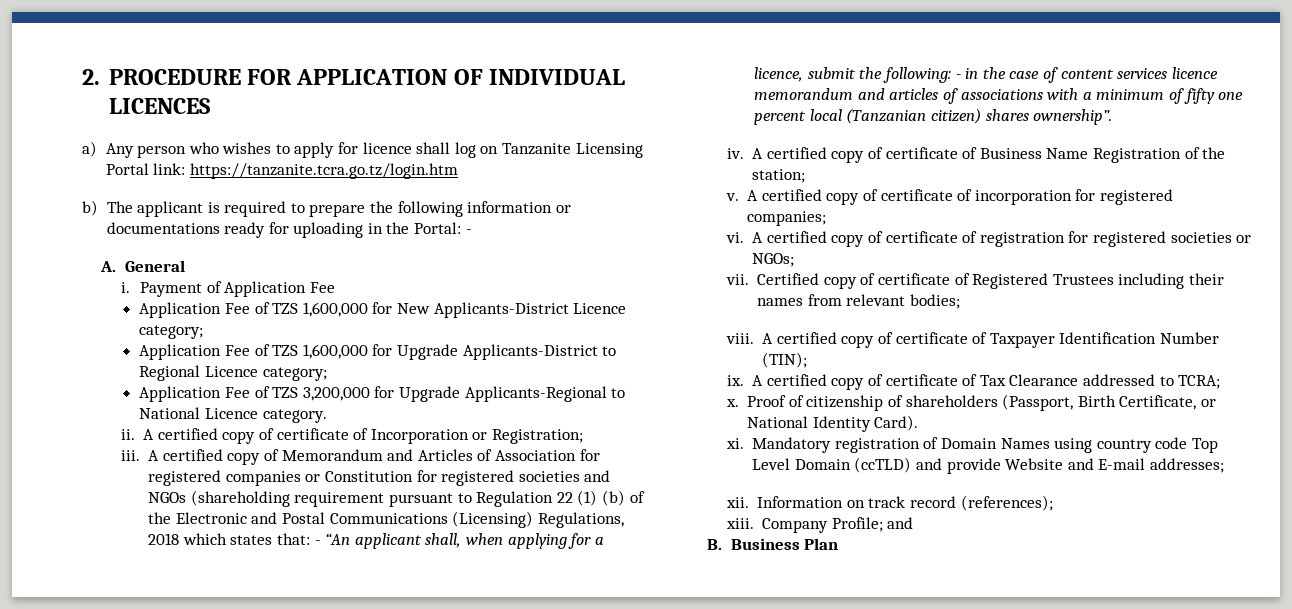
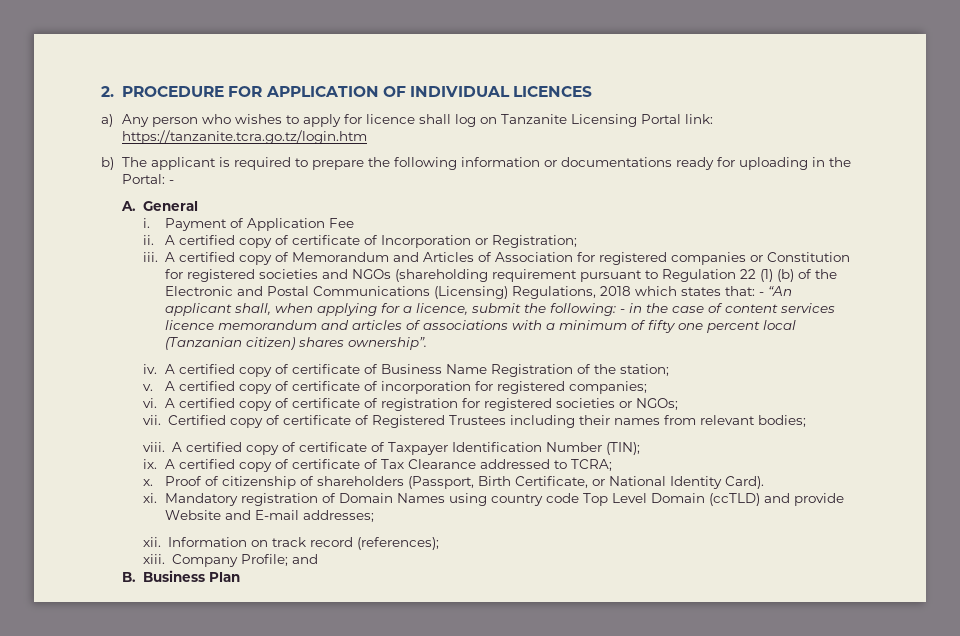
[139,302,627,318] [139,325,204,339] [139,344,617,360] [139,365,327,381] [139,386,626,402] [139,407,327,423] // Application Fee of TZS 1,600,000 for New Applicants-District Licence category; // Application Fee of TZS 1,600,000 for Upgrade Applicants-District to Regional Licence category; // Application Fee of TZS 3,200,000 for Upgrade Applicants-Regional to National Licence category. -> (354, 223) none

